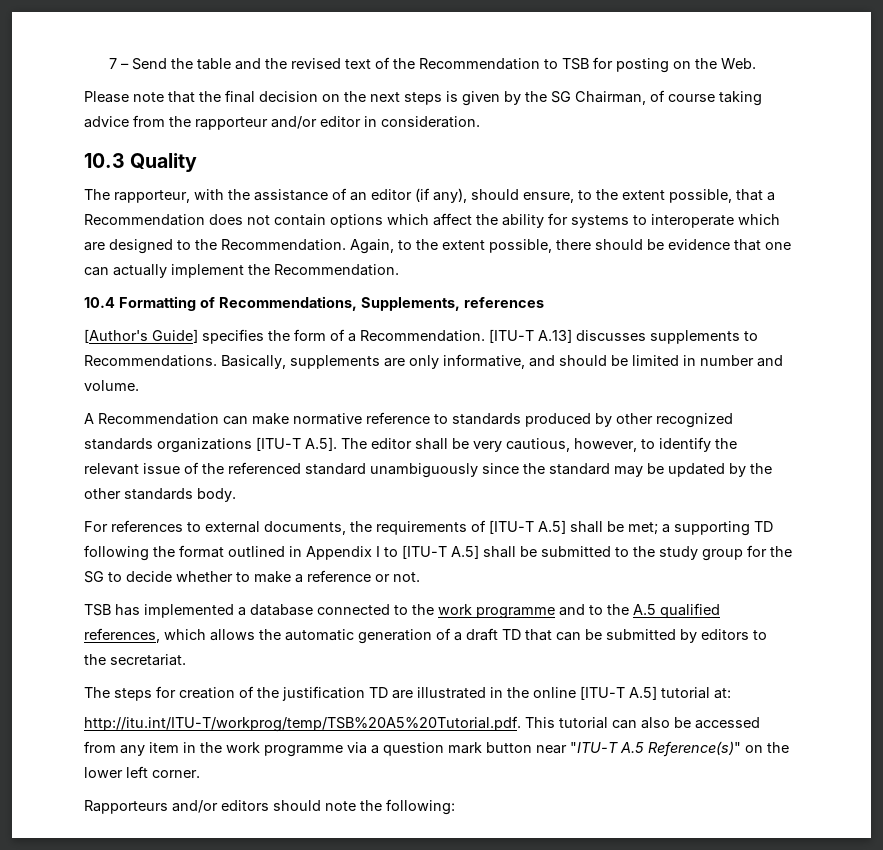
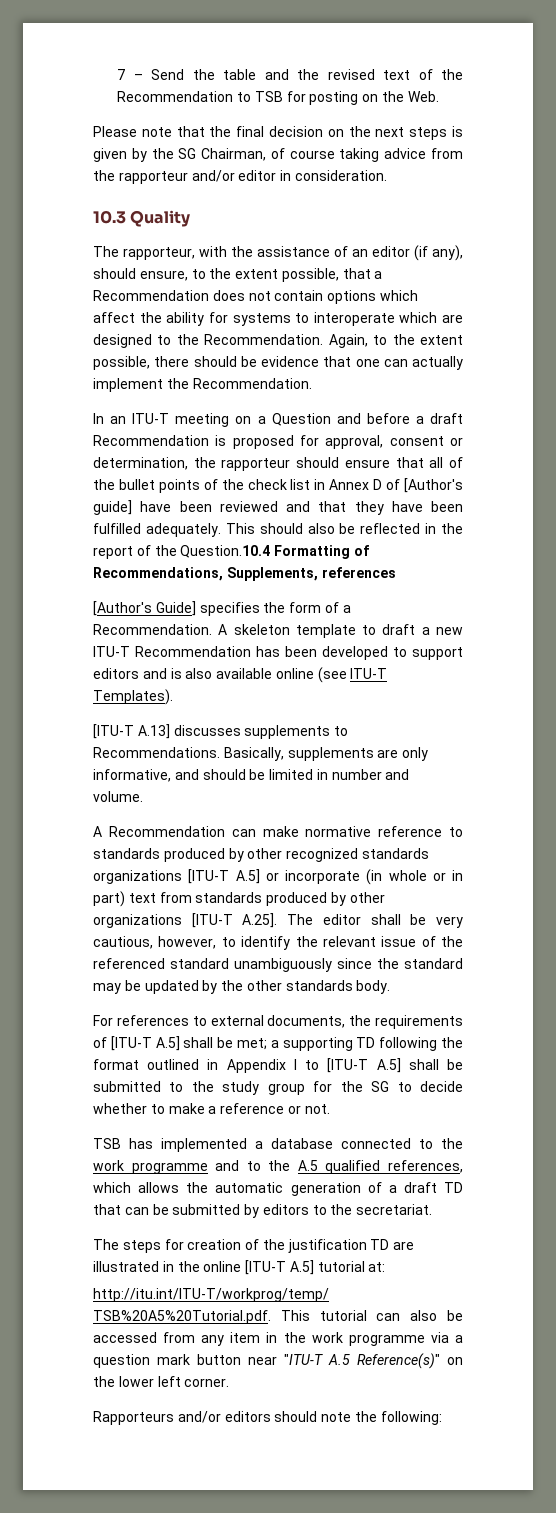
[84,297,115,308] 10.4 -> [93,413,464,427] [93,435,463,449] [93,457,464,471] [93,478,463,493] [93,500,463,515] [93,523,463,537] [93,545,271,559] In an ITU-T meeting on a Question and before a draft Recommendation is proposed for approval, consent or determination, the rapporteur should ensure that all of the bullet points of the check list in Annex D of [Author's guide] have been reviewed and that they have been fulfilled adequately. This should also be reflected in the report of the Question.10.4
(485, 336) none -> [218,624,463,638] [93,646,463,660] [93,667,388,683] [93,689,173,705] A skeleton template to draft a new ITU-T Recommendation has been developed to support editors and is also available online (see ITU-T Templates). //
[305,437,337,451] A.5]. -> [235,869,463,885] [93,891,385,907] [93,913,278,928] A.5] or incorporate (in whole or in part) text from standards produced by other organizations [ITU-T A.25].

